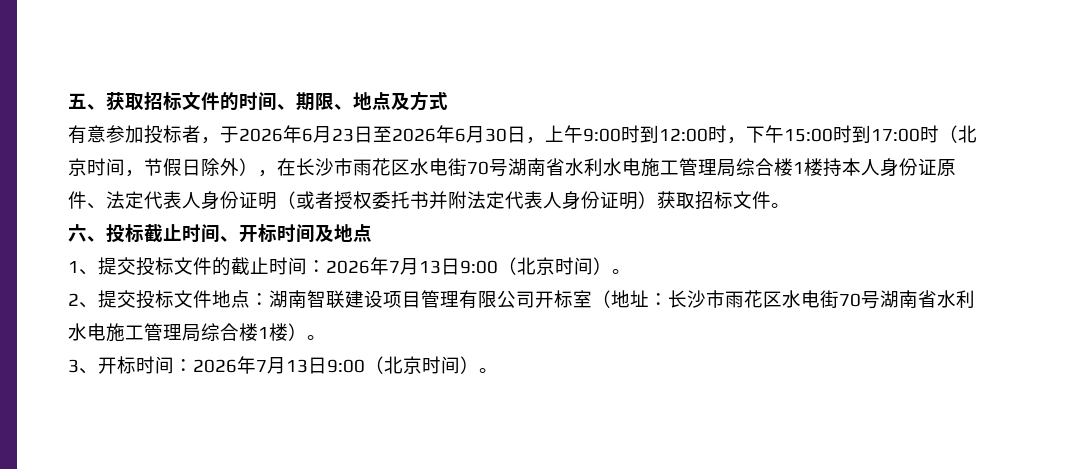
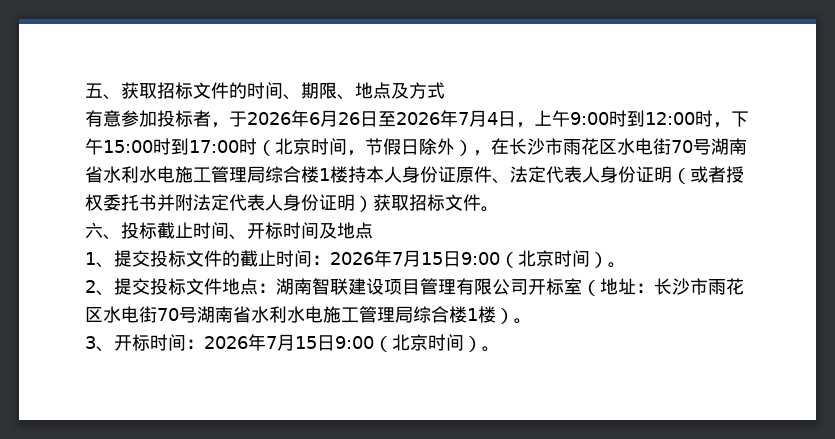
[332,128,354,142] 23 -> [338,112,360,125] 26
[455,126,507,143] 6月30 -> [458,110,498,127] 7月4
[419,260,441,274] 13 -> [421,252,443,265] 15
[286,359,308,373] 13 -> [295,336,317,349] 15

